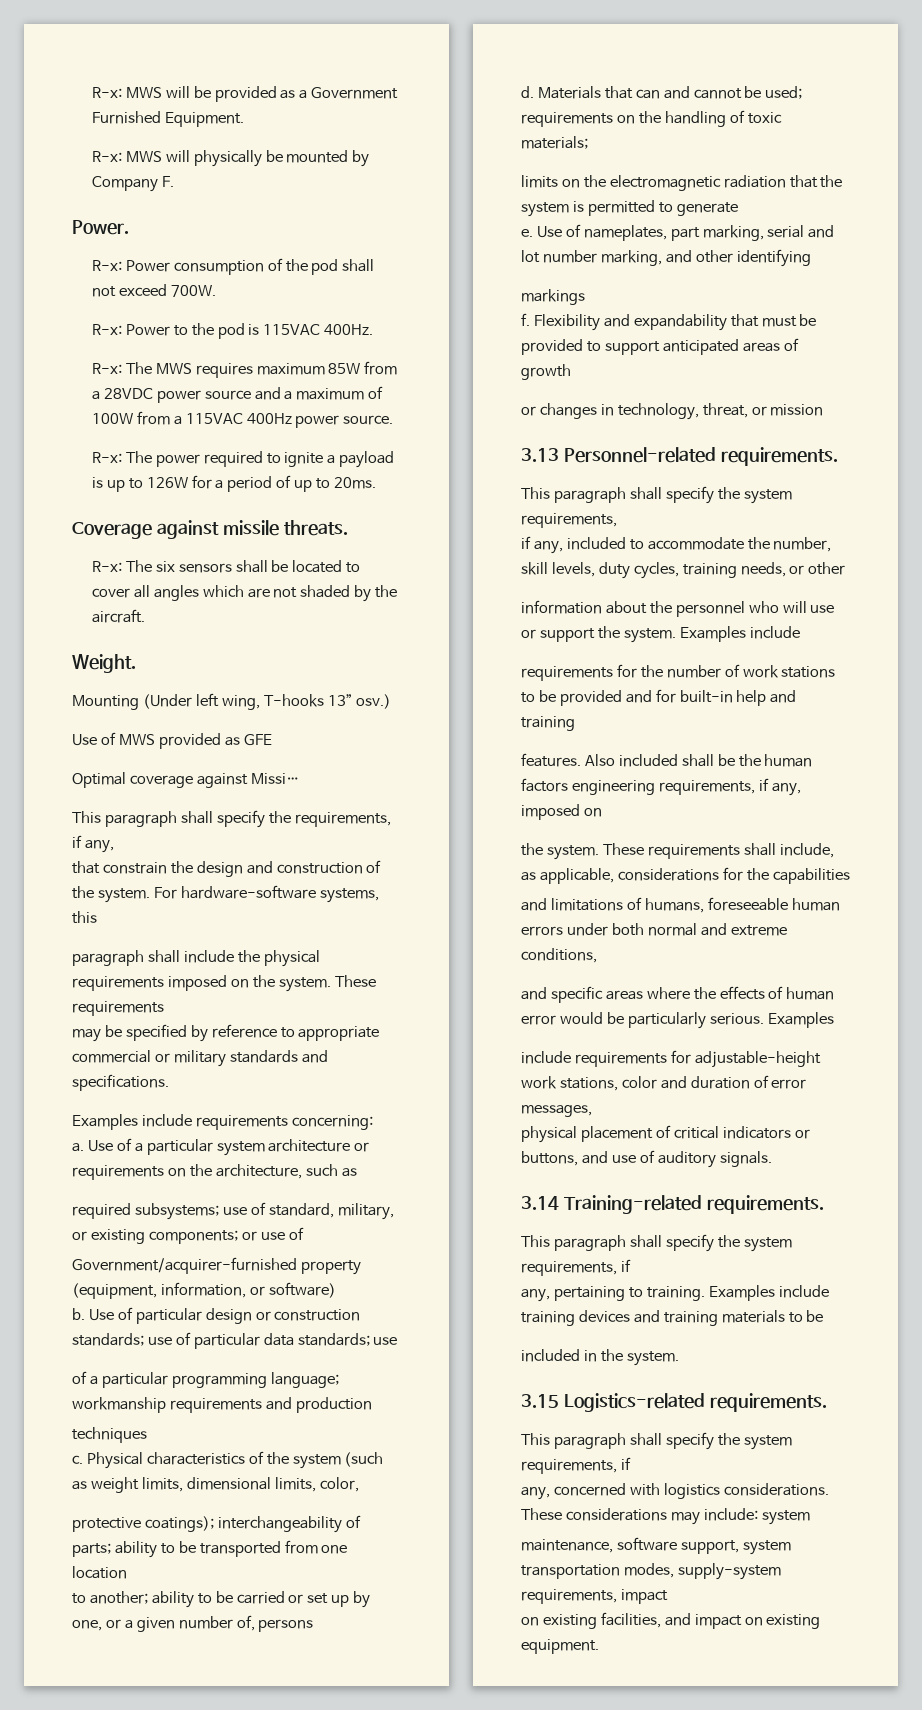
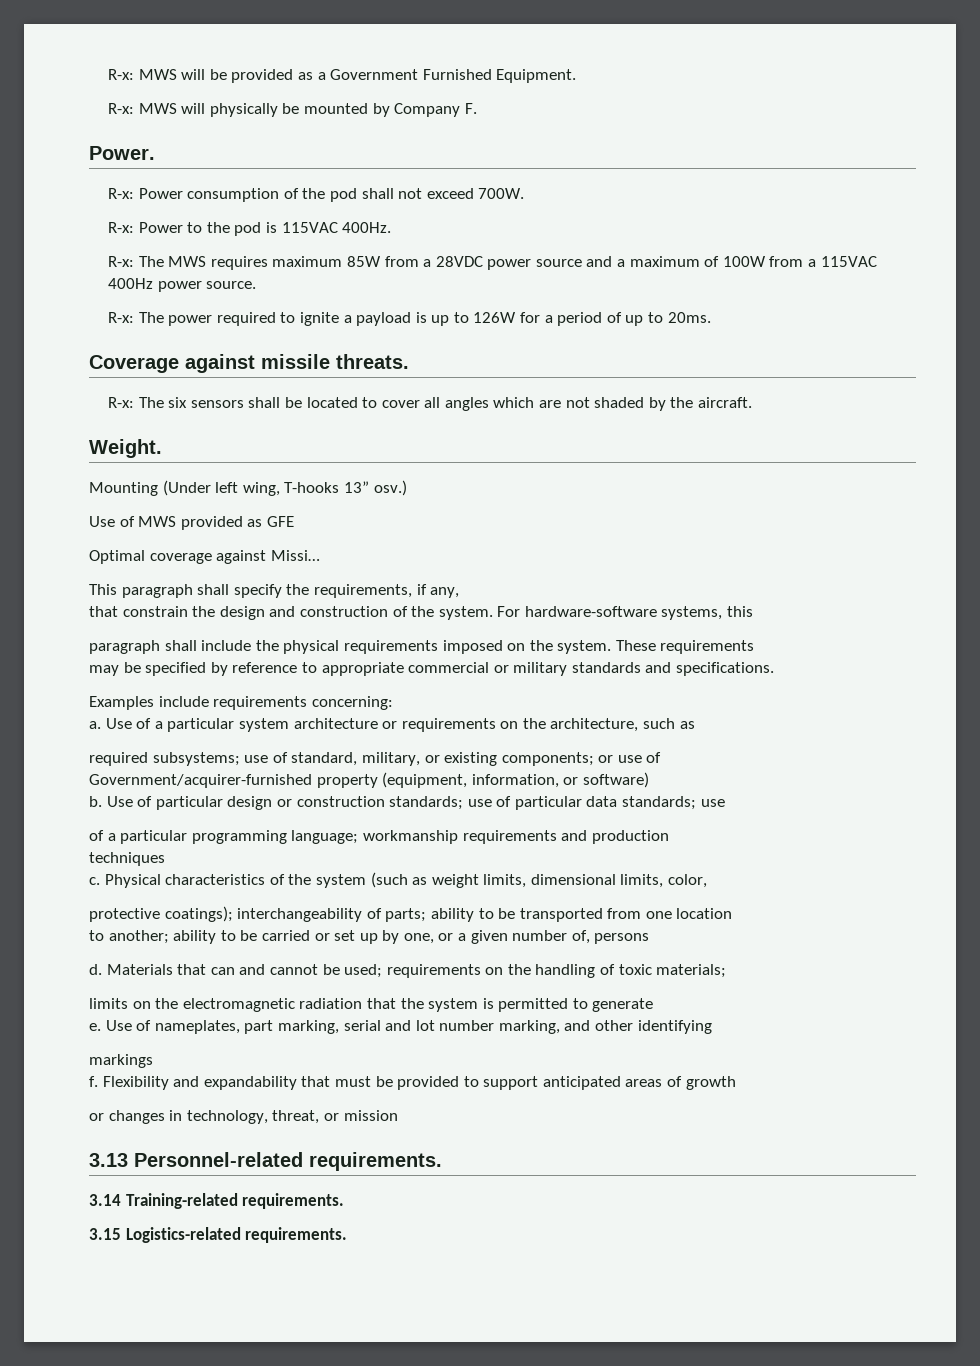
[521,486,792,504] [521,513,617,528] [521,536,832,554] [521,562,846,579] [521,600,835,617] [521,626,800,643] [521,664,836,681] [521,689,797,706] [521,716,575,731] [521,753,813,767] [521,778,801,796] [521,804,602,820] [521,843,834,860] [521,867,850,884] [521,897,840,913] [521,923,787,936] [521,948,597,963] [521,986,835,1003] [521,1012,834,1029] [521,1050,821,1068] [521,1075,807,1091] [521,1105,592,1117] [521,1125,810,1143] [521,1150,772,1168] [521,1195,824,1214] [521,1234,792,1252] [521,1259,631,1276] [521,1285,829,1302] [521,1310,824,1326] [521,1349,679,1366] [521,1393,827,1412] [521,1432,792,1450] [521,1457,631,1474] [521,1483,829,1500] [521,1508,810,1525] [521,1537,791,1555] [521,1563,781,1580] [521,1589,668,1604] [521,1612,821,1629] [521,1639,599,1654] This paragraph shall specify the system requirements, // if any, included to accommodate the number, skill levels, duty cycles, training needs, or other // information about the personnel who will use or support the system. Examples include // requirements for the number of work stations to be provided and for built-in help and training // features. Also included shall be the human factors engineering requirements, if any, imposed on // the system. These requirements shall include, as applicable, considerations for the capabilities // and limitations of humans, foreseeable human errors under both normal and extreme conditions, // and specific areas where the effects of human error would be particularly serious. Examples // include requirements for adjustable-height work stations, color and duration of error messages, // physical placement of critical indicators or buttons, and use of auditory signals. // 3.14 Training-related requirements. // This paragraph shall specify the system requirements, if // any, pertaining to training. Examples include training devices and training materials to be // included in the system. // 3.15 Logistics-related requirements. // This paragraph shall specify the system requirements, if // any, concerned with logistics considerations. These considerations may include: system // maintenance, software support, system transportation modes, supply-system requirements, impact // on existing facilities, and impact on existing equipment. -> [89,1193,345,1209] [89,1227,348,1243] 3.14 Training-related requirements. // 3.15 Logistics-related requirements.

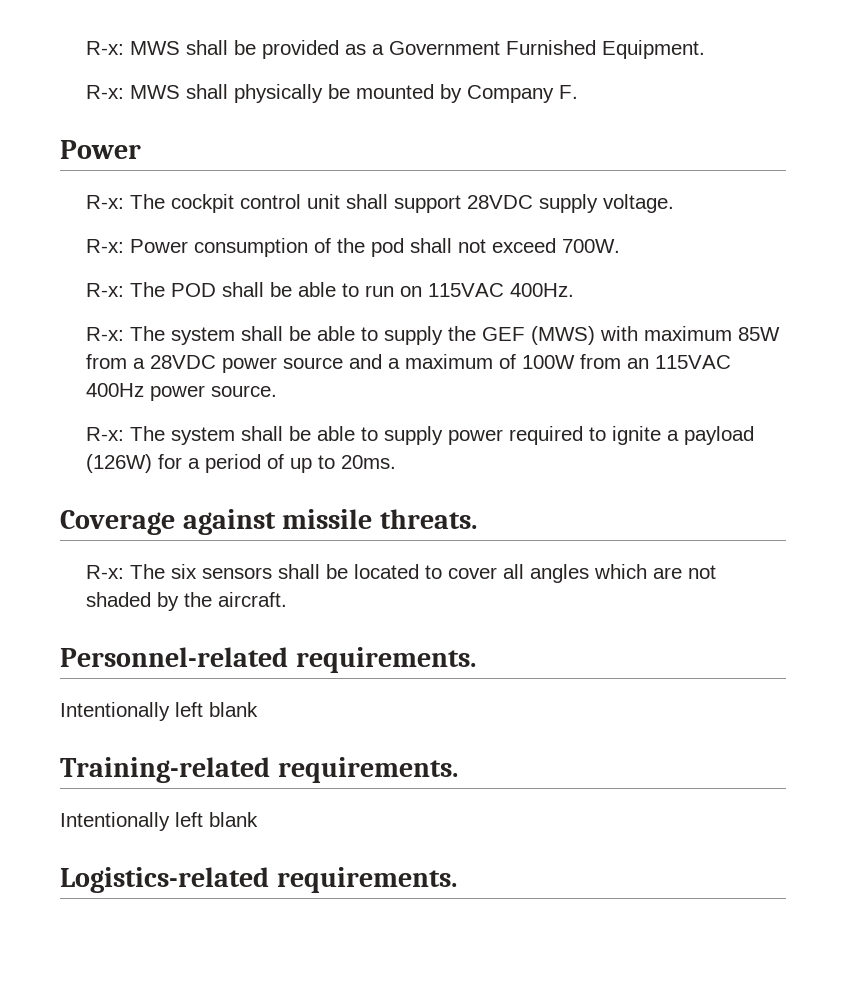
[107,69,206,80] R-x: MWS will -> [85,40,228,55] R-x: MWS shall
[181,103,206,114] will -> [185,84,228,99] shall
[89,146,155,160] Power. -> [60,140,141,159] [85,194,674,213] Power // R-x: The cockpit control unit shall support 28VDC supply voltage.
[138,222,392,236] [107,256,268,270] Power to the pod is 115VAC 400Hz. // R-x: The MWS requires -> [129,282,574,297] [85,326,638,345] The POD shall be able to run on 115VAC 400Hz. // R-x: The system shall be able to supply the GEF (MWS) with
[808,259,817,267] a -> [626,358,649,369] an
(164, 317) none -> [170,426,443,445] system shall be able to supply
[415,312,517,326] is up to 126W -> [85,454,152,473] (126W)
[89,439,162,458] [89,480,407,496] [89,516,294,530] [89,550,320,564] [89,584,460,598] [89,606,754,620] [89,640,755,654] [89,662,775,676] [89,696,393,710] [89,718,695,732] [89,752,662,766] [89,772,649,788] [89,796,725,810] [89,830,669,844] [89,852,165,866] [89,872,708,888] [89,906,733,922] [89,930,650,944] [89,964,727,978] [89,998,654,1012] [89,1020,712,1034] [89,1054,153,1068] [89,1076,736,1090] [89,1110,398,1124] [89,1153,128,1167] Weight. // Mounting (Under left wing, T-hooks 13” osv.) // Use of MWS provided as GFE // Optimal coverage against Missi… // This paragraph shall specify the requirements, if any, // that constrain the design and construction of the system. For hardware-software systems, this // paragraph shall include the physical requirements imposed on the system. These requirements // may be specified by reference to appropriate commercial or military standards and specifications. // Examples include requirements concerning: // a. Use of a particular system architecture or requirements on the architecture, such as // required subsystems; use of standard, military, or existing components; or use of // Government/acquirer-furnished property (equipment, information, or software) // b. Use of particular design or construction standards; use of particular data standards; use // of a particular programming language; workmanship requirements and production // techniques // c. Physical characteristics of the system (such as weight limits, dimensional limits, color, // protective coatings); interchangeability of parts; ability to be transported from one location // to another; ability to be carried or set up by one, or a given number of, persons // d. Materials that can and cannot be used; requirements on the handling of toxic materials; // limits on the electromagnetic radiation that the system is permitted to generate // e. Use of nameplates, part marking, serial and lot number marking, and other identifying // markings // f. Flexibility and expandability that must be provided to support anticipated areas of growth // or changes in technology, threat, or mission // 3.13 -> (287, 599) none
[89,1194,121,1206] 3.14 -> [60,702,258,721] Intentionally left blank //
[89,1228,121,1240] 3.15 -> [60,812,258,831] Intentionally left blank //

